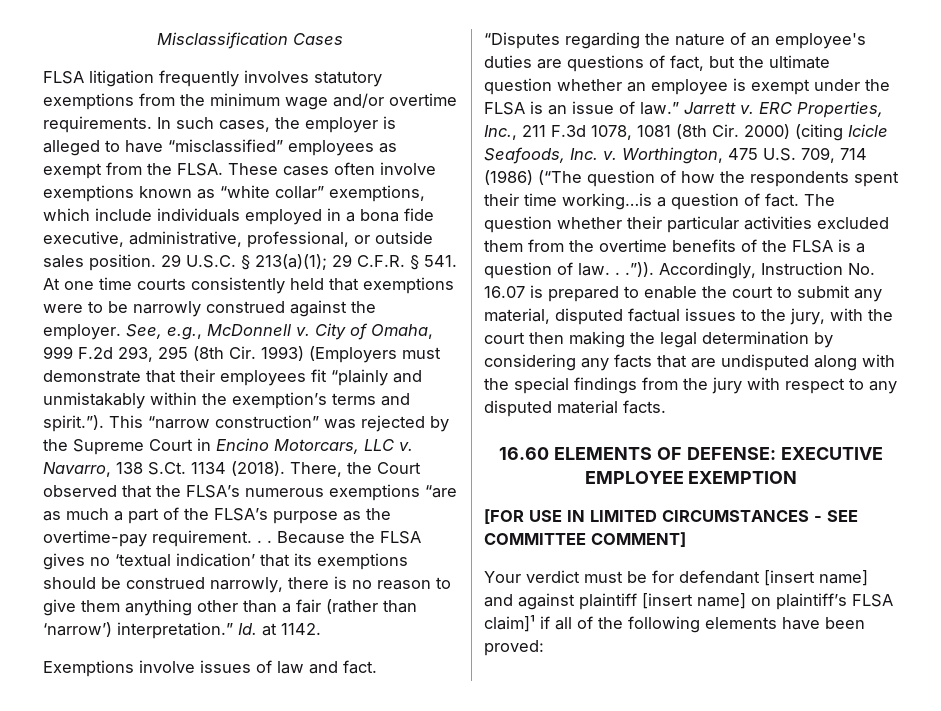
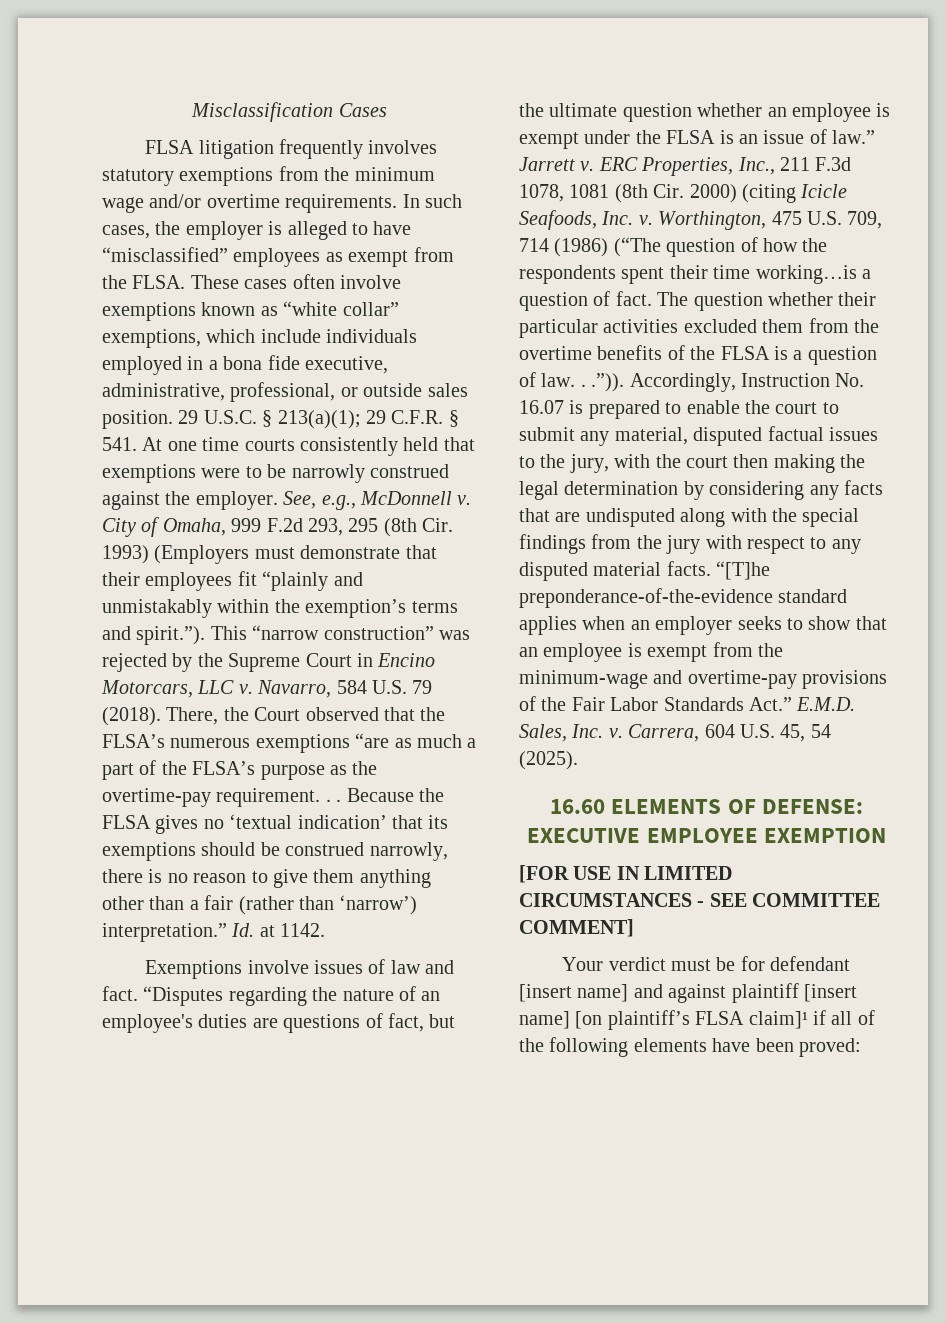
[116,462,226,475] 138 S.Ct. 1134 -> [336,680,433,694] 584 U.S. 79
(666, 407) none -> [716,561,771,580] [519,588,848,608] [519,616,887,635] [519,642,783,662] [519,670,888,689] [519,696,856,711] [519,724,831,742] [519,751,578,770] “[T]he preponderance-of-the-evidence standard applies when an employer seeks to show that an employee is exempt from the minimum-wage and overtime-pay provisions of the Fair Labor Standards Act.” E.M.D. Sales, Inc. v. Carrera, 604 U.S. 45, 54 (2025).
[751,597,771,606] on -> [575,1011,603,1029] [on

